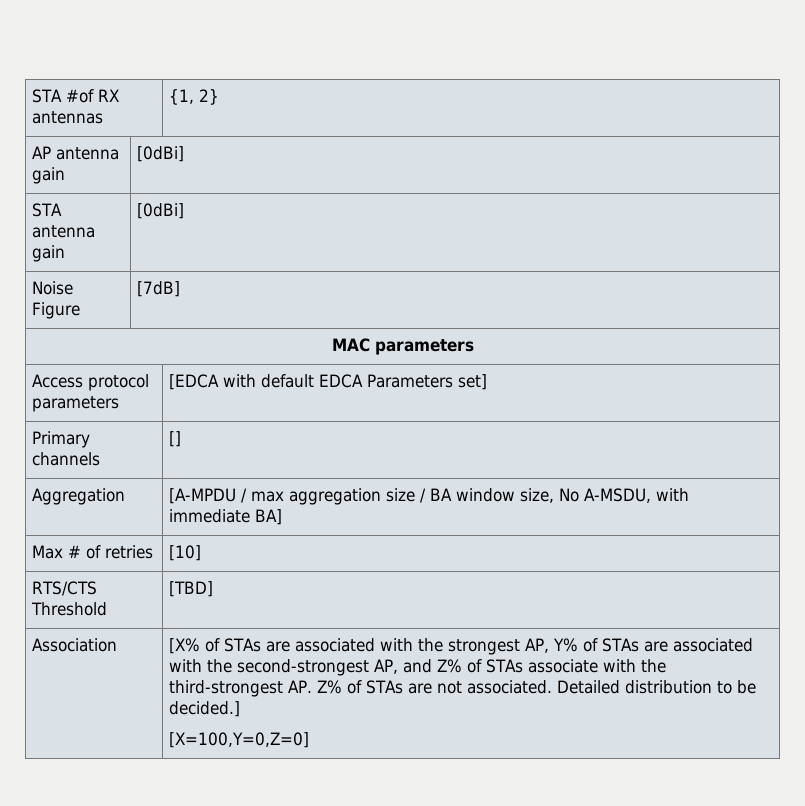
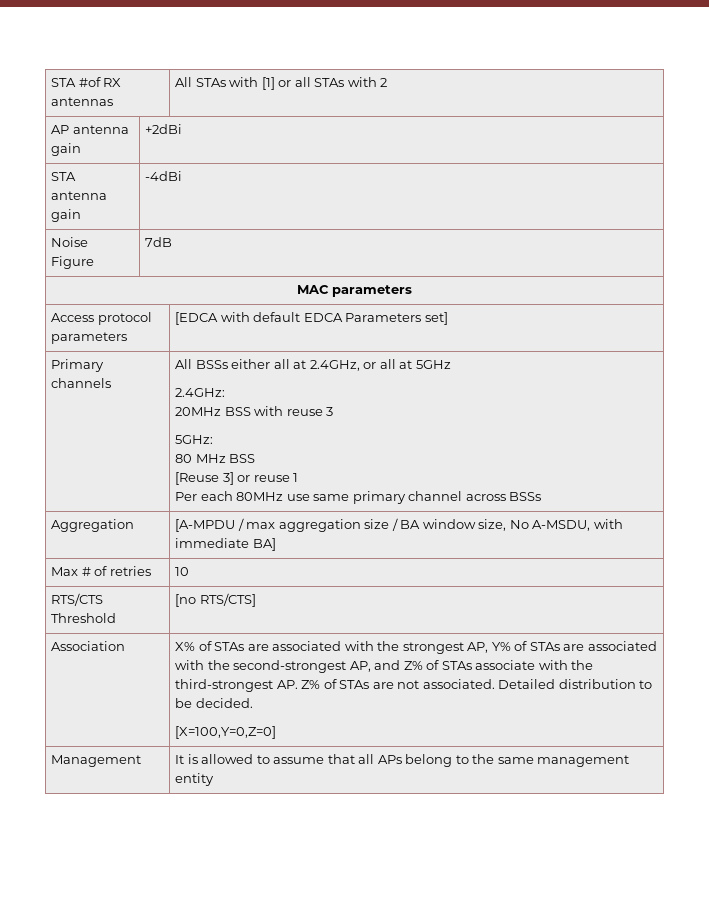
[169,89,220,105] {1, 2} -> [175,77,388,90] All STAs with [1] or all STAs with 2
[137,146,185,162] [0dBi] -> [145,124,183,134] +2dBi
[137,203,185,219] [0dBi] -> [145,171,183,181] -4dBi
[137,281,181,297] [7dB] -> [145,237,173,247] 7dB
[169,431,182,447] [] -> [175,359,451,371] [175,388,226,397] [175,406,334,416] [175,435,214,444] [175,454,256,463] [175,472,299,485] [175,491,542,504] All BSSs either all at 2.4GHz, or all at 5GHz // 2.4GHz: // 20MHz BSS with reuse 3 // 5GHz: // 80 MHz BSS // [Reuse 3] or reuse 1 // Per each 80MHz use same primary channel across BSSs
[169,545,202,561] [10] -> [175,567,190,576] 10
[169,581,214,597] [TBD] -> [175,593,256,607] [no RTS/CTS]
[169,638,201,654] [X% -> [175,642,196,651] X%
[169,701,241,717] decided.] -> [195,698,253,708] decided.
(310, 740) none -> [51,755,142,767] [175,754,630,767] [175,773,215,786] // Management | It is allowed to assume that all APs belong to the same management entity

